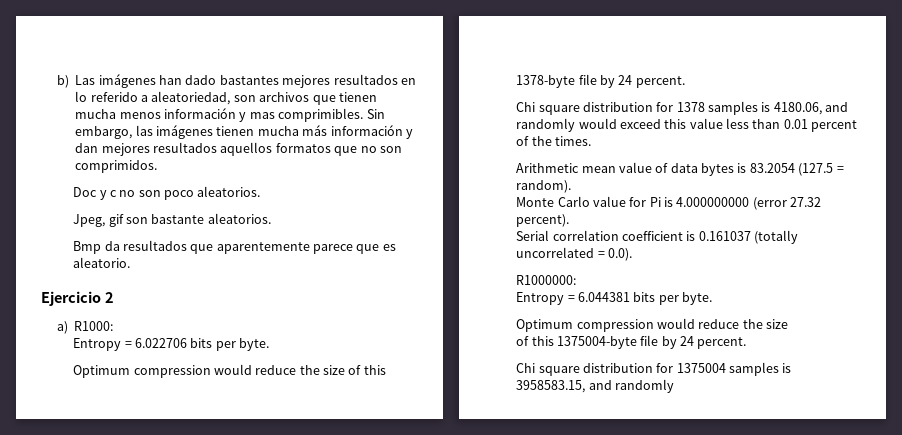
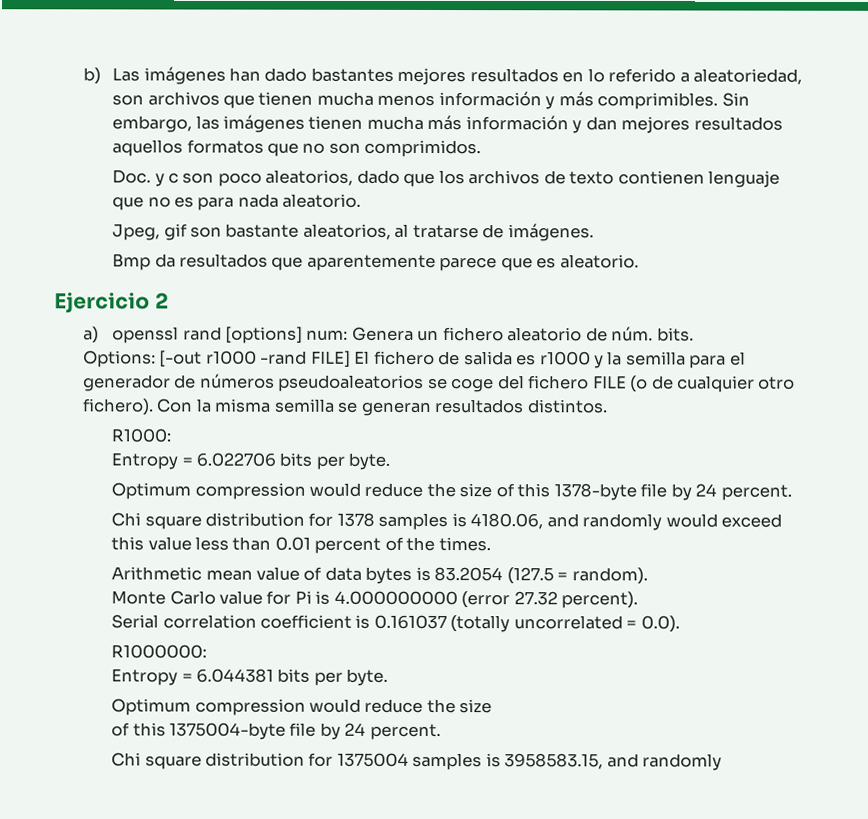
[249,112,275,119] mas -> [558,91,594,107] más
[73,187,98,197] Doc -> [112,169,152,184] Doc.
[119,190,136,197] no -> (179, 178) none
[197,186,261,197] aleatorios. -> [265,169,780,188] [112,193,362,211] aleatorios, dado que los archivos de texto contienen lenguaje que no es para nada aleatorio.
[207,213,271,224] aleatorios. -> [302,223,594,242] aleatorios, al tratarse de imágenes.
(69, 327) none -> [112,326,694,344] [83,350,746,369] [83,373,796,393] [82,398,608,416] openssl rand [options] num: Genera un fichero aleatorio de núm. bits. // Options: [-out r1000 -rand FILE] El fichero de salida es r1000 y la semilla para el generador de números pseudoaleatorios se coge del fichero FILE (o de cualquier otro fichero). Con la misma semilla se generan resultados distintos. //

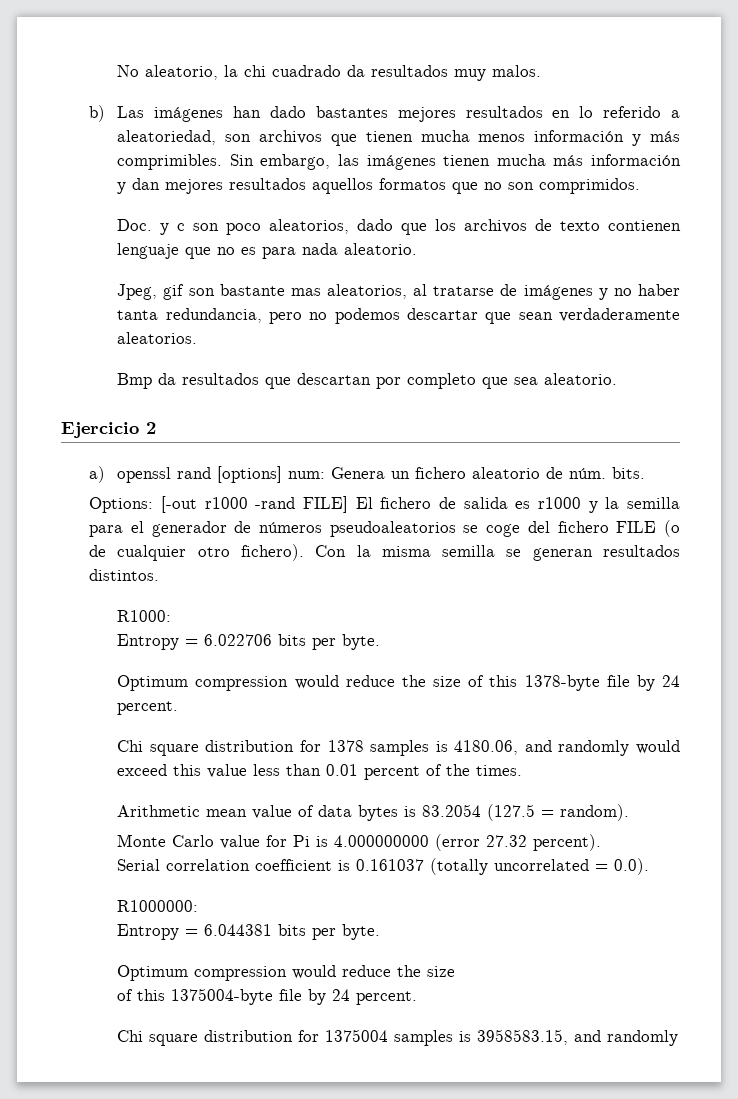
(83, 76) none -> [117,65,542,81] No aleatorio, la chi cuadrado da resultados muy malos. //
(300, 230) none -> [290,288,321,296] mas
[507,223,594,242] imágenes. -> [523,284,680,300] [117,308,680,324] [117,332,198,344] imágenes y no haber tanta redundancia, pero no podemos descartar que sean verdaderamente aleatorios.
[306,254,557,272] aparentemente parece que es -> [297,373,539,389] descartan por completo que sea

